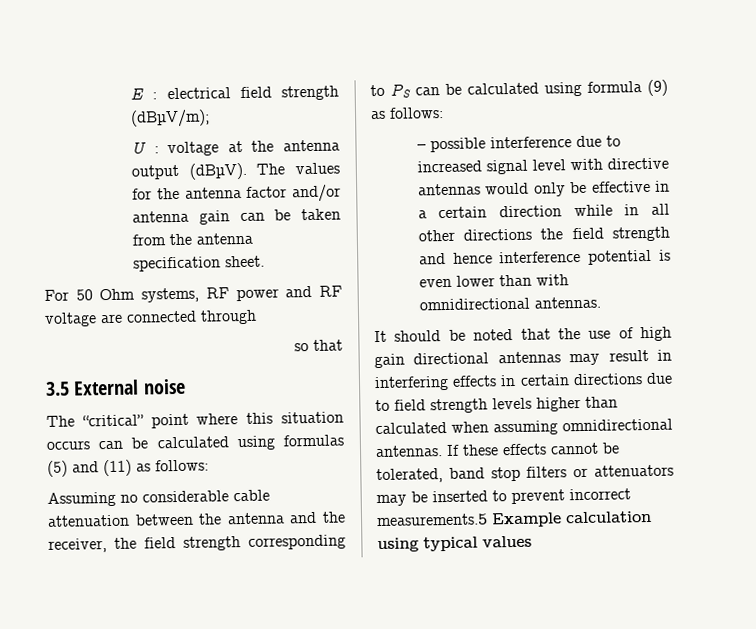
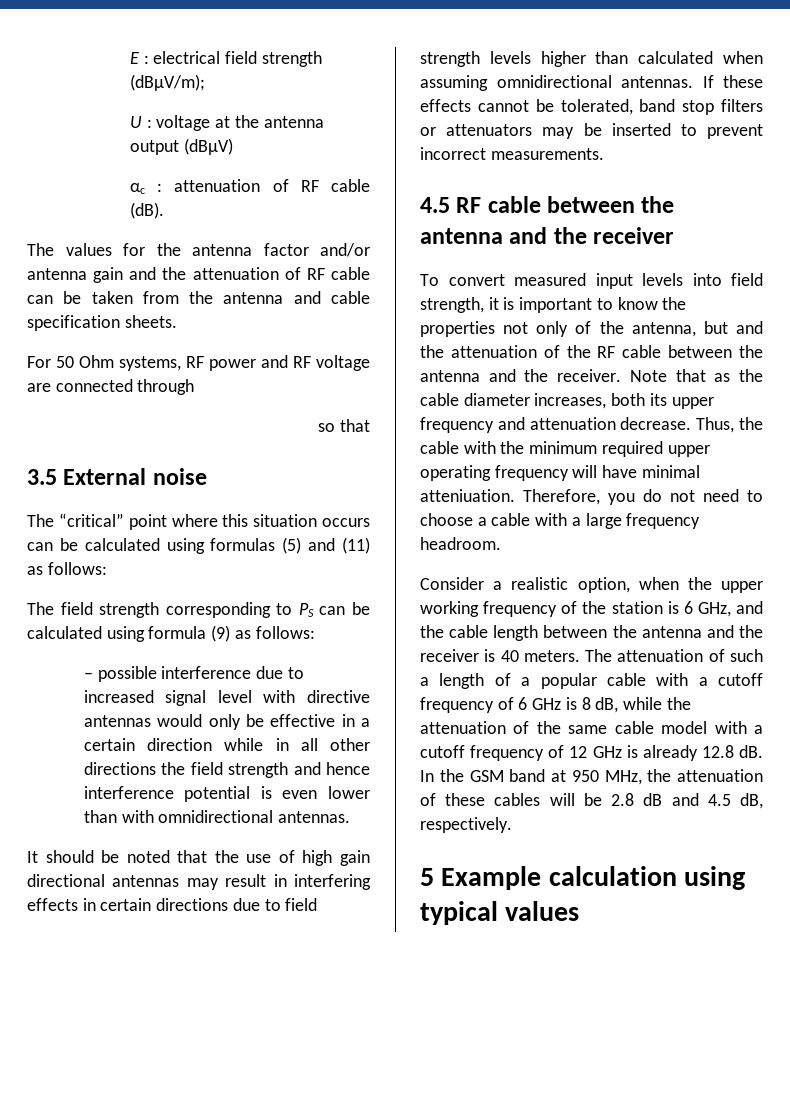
[188,162,247,180] (dBµV). -> [183,138,233,155] [129,179,371,194] [129,202,164,219] (dBµV) // αc : attenuation of RF cable (dB). //
(230, 217) none -> [129,267,371,280] and the attenuation of RF cable
[133,255,266,272] specification sheet. -> [293,291,370,304] [27,315,177,331] and cable specification sheets.
[47,489,270,507] [47,511,346,527] [48,537,137,553] Assuming no considerable cable attenuation between the antenna and the receiver, the -> [27,602,54,615] The
[376,513,488,527] measurements.5 -> [490,148,604,160] [420,196,675,213] [420,227,675,244] [420,273,763,289] [420,297,687,313] [420,321,763,337] [420,345,763,358] [420,369,763,382] [420,393,714,409] [420,417,763,433] [420,441,710,457] [420,465,700,481] [420,489,763,505] [420,513,701,529] [420,537,501,550] [420,577,763,593] [420,601,763,617] [420,625,763,641] [420,649,763,662] [420,673,763,689] [420,697,691,713] [420,721,763,734] [420,745,763,761] [420,769,763,785] [420,793,763,809] [420,817,512,833] [420,868,434,886] measurements. // 4.5 RF cable between the antenna and the receiver // To convert measured input levels into field strength, it is important to know the properties not only of the antenna, but and the attenuation of the RF cable between the antenna and the receiver. Note that as the cable diameter increases, both its upper frequency and attenuation decrease. Thus, the cable with the minimum required upper operating frequency will have minimal atteniuation. Therefore, you do not need to choose a cable with a large frequency headroom. // Consider a realistic option, when the upper working frequency of the station is 6 GHz, and the cable length between the antenna and the receiver is 40 meters. The attenuation of such a length of a popular cable with a cutoff frequency of 6 GHz is 8 dB, while the attenuation of the same cable model with a cutoff frequency of 12 GHz is already 12.8 dB. In the GSM band at 950 MHz, the attenuation of these cables will be 2.8 dB and 4.5 dB, respectively. // 5

